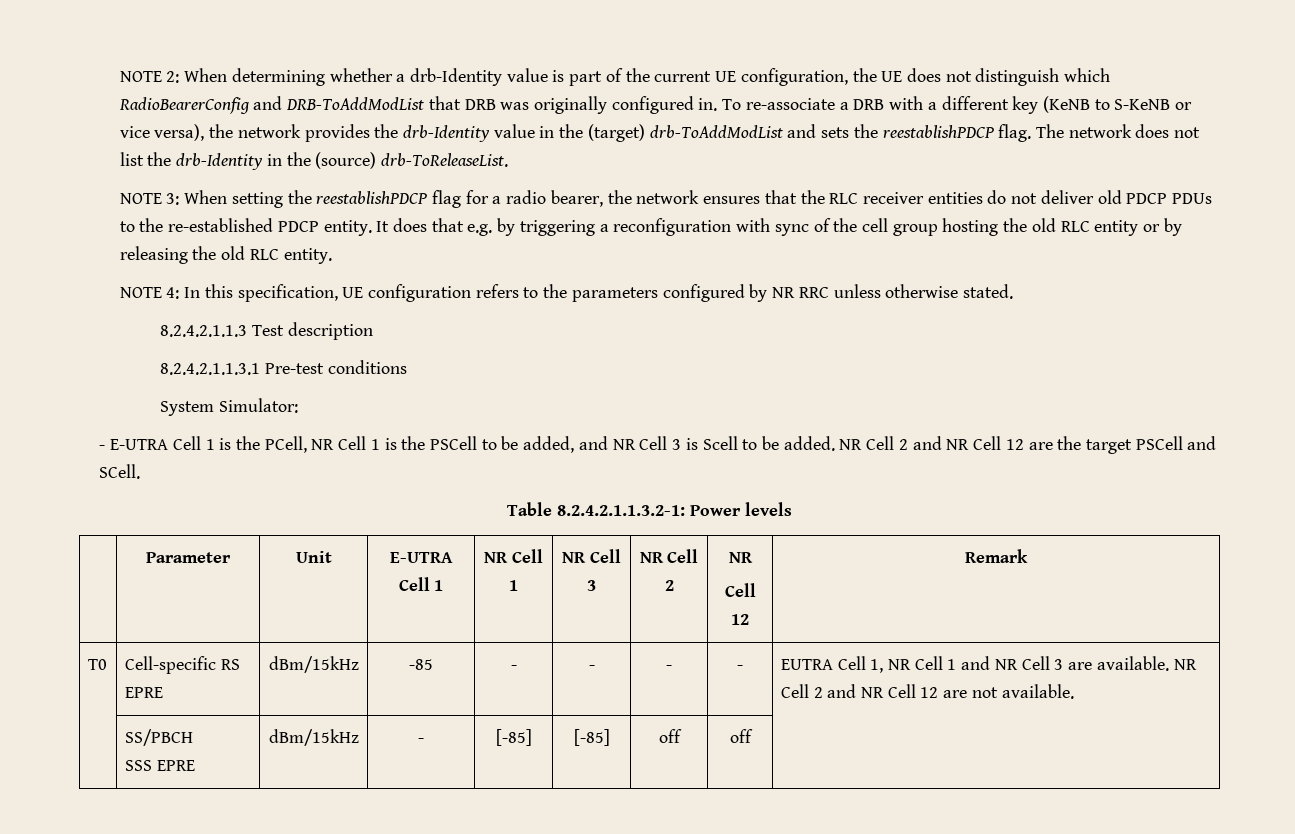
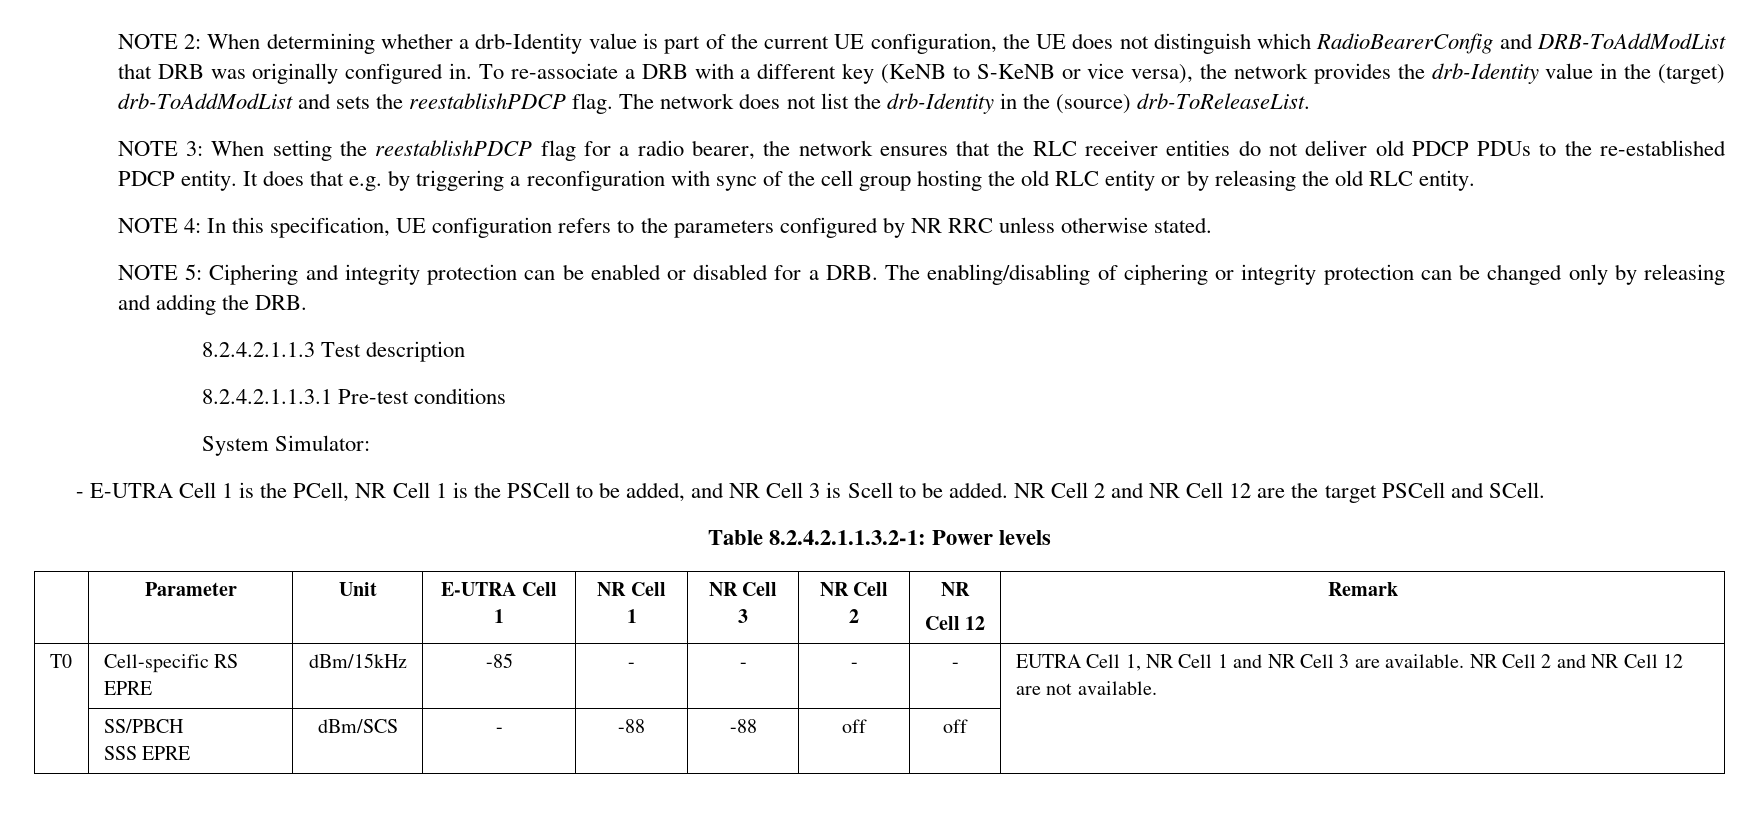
(1013, 291) none -> [117,264,1726,285] [117,294,308,315] // NOTE 5: Ciphering and integrity protection can be enabled or disabled for a DRB. The enabling/disabling of ciphering or integrity protection can be changed only by releasing and adding the DRB.
[268,729,359,746] [418,738,424,743] [495,729,532,746] [573,729,610,746] dBm/15kHz | - | [-85] | [-85] -> [317,719,398,733] [495,727,503,733] [618,719,645,733] [729,719,757,733] dBm/SCS | - | -88 | -88

